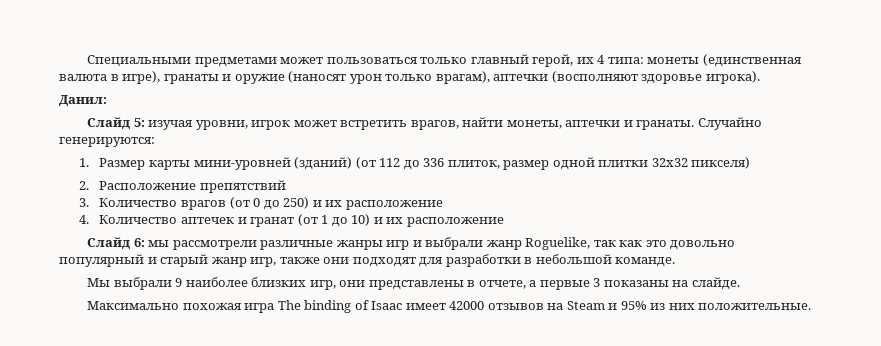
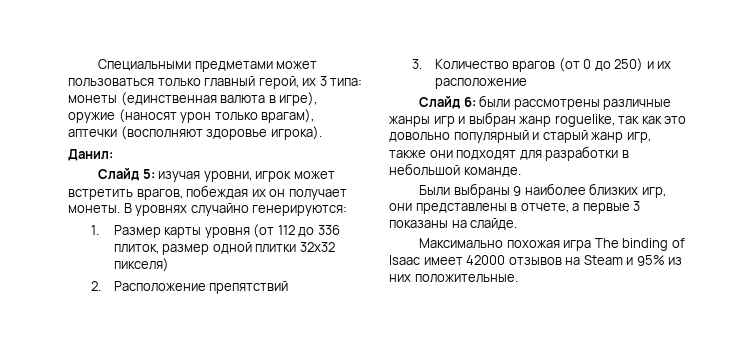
[597,55,606,64] 4 -> [319,76,327,86] 3
[163,74,232,84] гранаты и -> (318, 99) none
[462,117,762,130] найти монеты, аптечки и гранаты. Случайно -> [186,185,347,200] [68,203,249,216] побеждая их он получает монеты. В уровнях случайно
[193,157,353,170] мини-уровней (зданий) -> [204,227,250,238] уровня
[79,214,504,227] // 4. Количество аптечек и гранат (от 1 до 10) и их расположение -> (527, 83) none
[148,240,257,250] мы рассмотрели -> [479,95,600,110] были рассмотрены
[425,237,591,250] выбрали жанр Roguelike, -> [468,112,615,127] выбран жанр roguelike,
[87,277,172,290] Мы выбрали -> [419,183,510,198] Были выбраны

